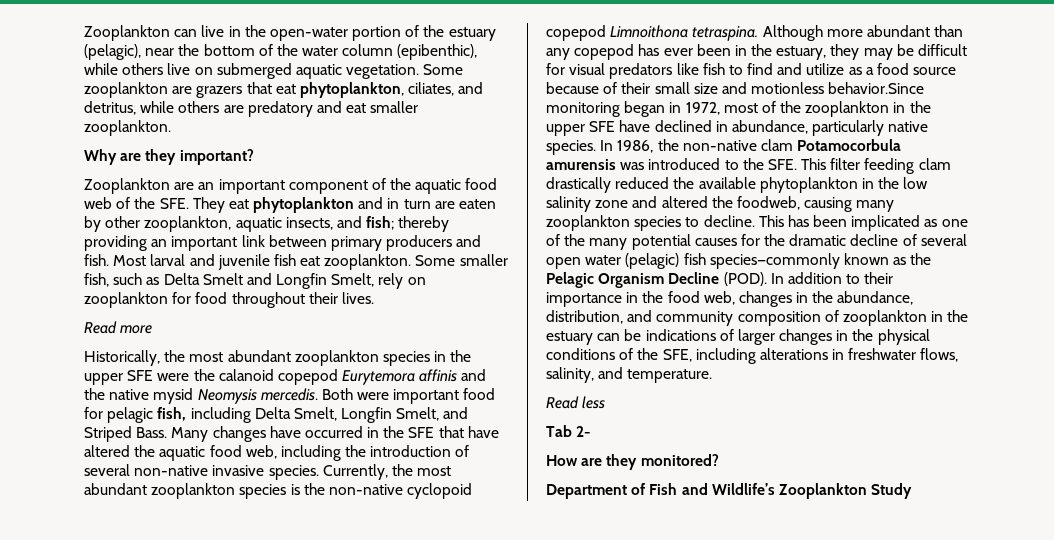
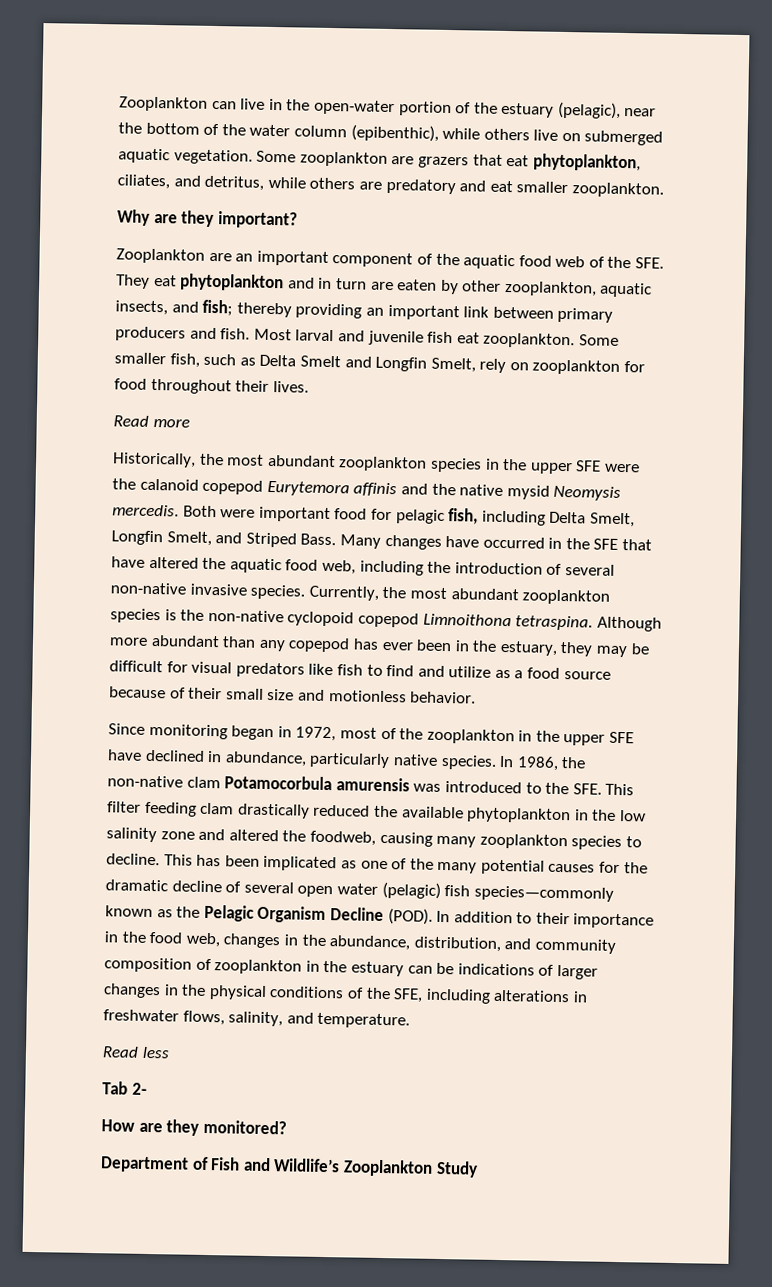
[828,82,925,94] behavior.Since -> [409,691,477,704] [108,723,145,735] behavior. // Since

